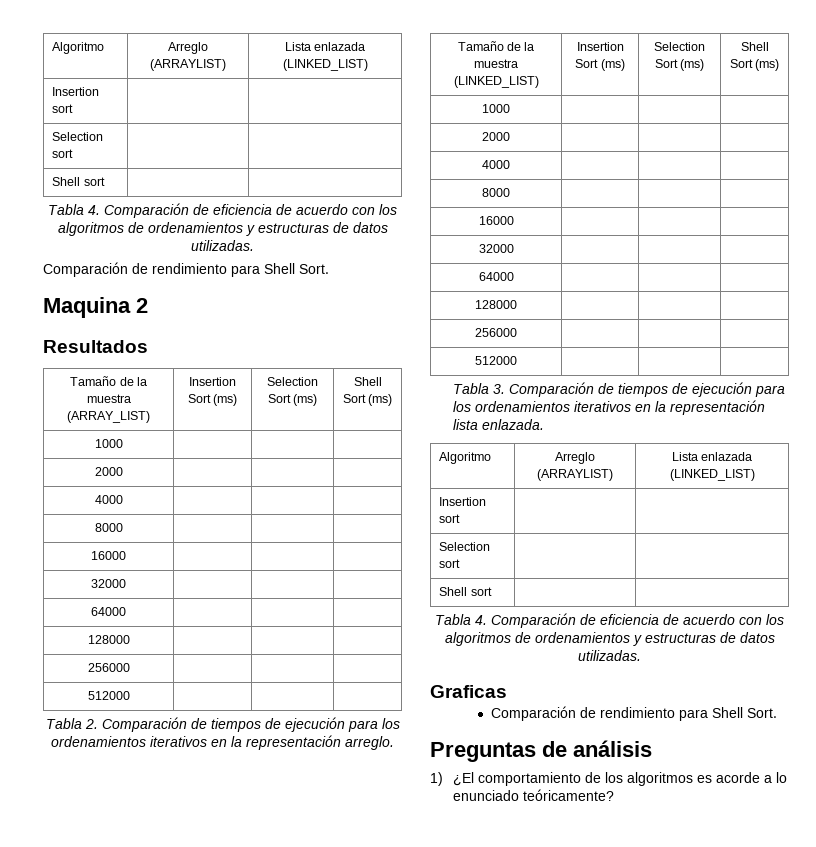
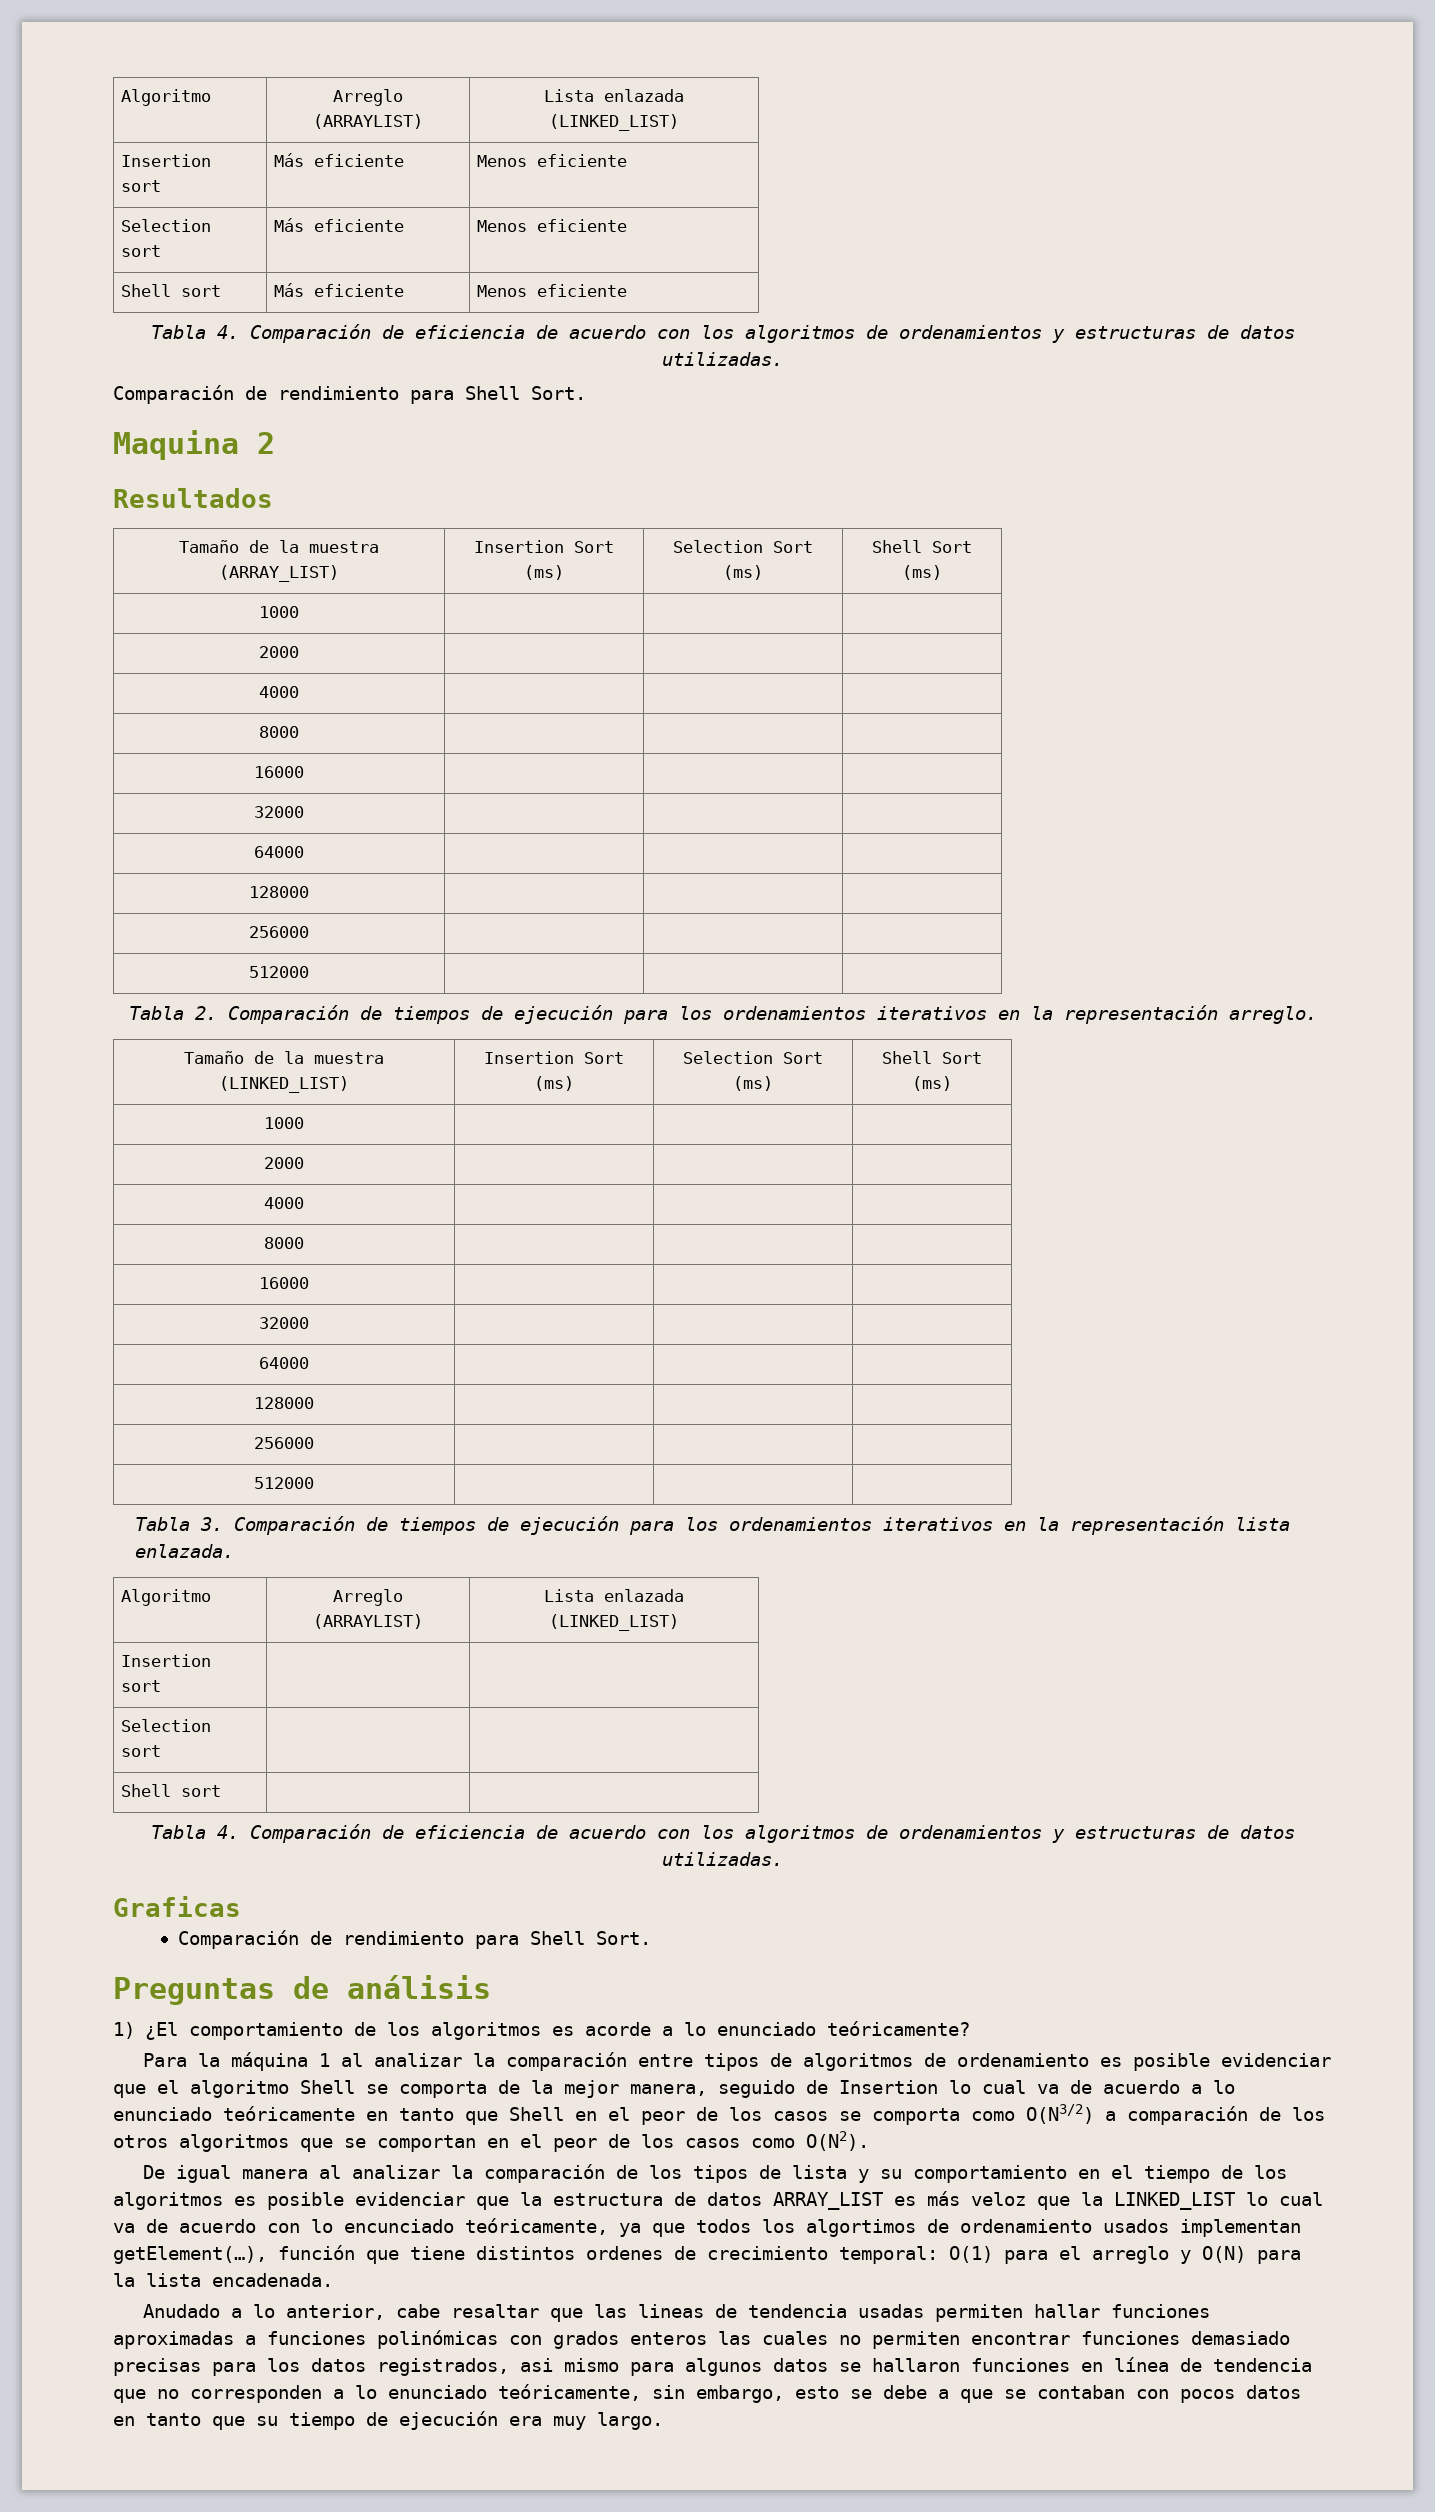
[52,42,105,54] [168,42,208,54] [150,59,226,71] [284,42,366,51] [282,59,368,71] [52,87,100,96] [52,104,74,113] [52,132,104,141] [52,149,74,158] [52,177,105,186] Algoritmo | Arreglo (ARRAYLIST) | Lista enlazada (LINKED_LIST) // Insertion sort | | // Selection sort | | // Shell sort | | -> [121,89,212,106] [333,89,403,106] [313,114,423,129] [544,89,684,102] [549,114,679,131] [121,154,212,167] [121,180,162,192] [274,153,405,167] [477,154,628,167] [121,219,212,232] [121,245,162,257] [274,218,405,232] [477,219,628,232] [121,284,222,297] [274,283,405,297] [477,284,628,297] Algoritmo | Arreglo (ARRAYLIST) | Lista enlazada (LINKED_LIST) // Insertion sort | Más eficiente | Menos eficiente // Selection sort | Más eficiente | Menos eficiente // Shell sort | Más eficiente | Menos eficiente
(614, 795) none -> [142,2052,1331,2071] [113,2080,1235,2098] [113,2104,1325,2125] [113,2131,869,2152] [142,2164,1287,2183] [113,2191,1323,2210] [113,2218,1301,2237] [113,2245,1301,2264] [113,2273,333,2287] [142,2304,1210,2322] [113,2330,1290,2349] [113,2357,1312,2376] [113,2384,1301,2403] [113,2411,663,2430] // Para la máquina 1 al analizar la comparación entre tipos de algoritmos de ordenamiento es posible evidenciar que el algoritmo Shell se comporta de la mejor manera, seguido de Insertion lo cual va de acuerdo a lo enunciado teóricamente en tanto que Shell en el peor de los casos se comporta como O(N3/2) a comparación de los otros algoritmos que se comportan en el peor de los casos como O(N2). // De igual manera al analizar la comparación de los tipos de lista y su comportamiento en el tiempo de los algoritmos es posible evidenciar que la estructura de datos ARRAY_LIST es más veloz que la LINKED_LIST lo cual va de acuerdo con lo encunciado teóricamente, ya que todos los algortimos de ordenamiento usados implementan getElement(…), función que tiene distintos ordenes de crecimiento temporal: O(1) para el arreglo y O(N) para la lista encadenada. // Anudado a lo anterior, cabe resaltar que las lineas de tendencia usadas permiten hallar funciones aproximadas a funciones polinómicas con grados enteros las cuales no permiten encontrar funciones demasiado precisas para los datos registrados, asi mismo para algunos datos se hallaron funciones en línea de tendencia que no corresponden a lo enunciado teóricamente, sin embargo, esto se debe a que se contaban con pocos datos en tanto que su tiempo de ejecución era muy largo.

